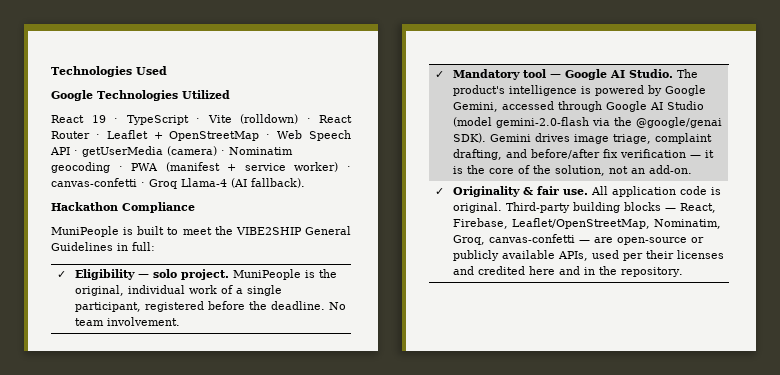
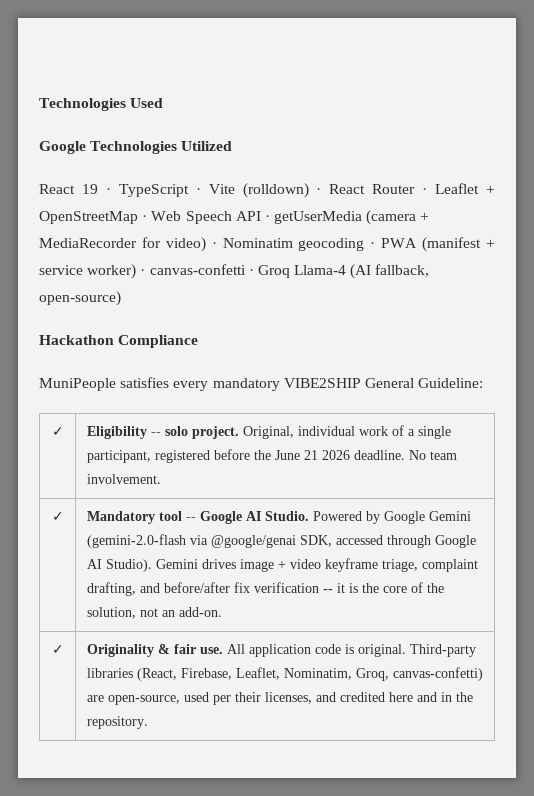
[167,146,217,156] (camera) -> [366,210,430,225] [39,237,206,252] (camera + MediaRecorder for video)
[251,178,305,188] fallback). -> [375,264,430,277] [39,291,121,306] fallback, open-source)
[123,226,351,235] [51,242,155,251] is built to meet the VIBE2SHIP General Guidelines in full: -> [120,377,484,391] satisfies every mandatory VIBE2SHIP General Guideline:
[137,274,149,278] — -> [150,432,161,436] --
[232,269,337,280] [74,285,124,296] MuniPeople is the original, -> [242,426,294,439] Original,
(267, 305) none -> [274,450,350,460] June 21 2026
[549,74,561,78] — -> [185,517,196,521] --
[676,69,698,78] [452,85,706,96] [452,101,704,112] [452,117,722,128] [452,133,609,144] The product's intelligence is powered by Google Gemini, accessed through Google AI Studio (model gemini-2.0-flash via the @google/genai SDK). Gemini drives image -> [312,511,471,524] [86,534,476,548] [86,558,378,572] Powered by Google Gemini (gemini-2.0-flash via @google/genai SDK, accessed through Google AI Studio). Gemini drives image + video keyframe
[689,155,701,158] — -> [322,589,333,593] --
[572,202,716,213] [452,218,721,229] [452,234,704,245] [452,250,588,261] building blocks — React, Firebase, Leaflet/OpenStreetMap, Nominatim, Groq, canvas-confetti — are open-source or publicly available APIs, -> [86,667,483,681] [86,695,180,705] libraries (React, Firebase, Leaflet, Nominatim, Groq, canvas-confetti) are open-source,
[676,250,724,259] licenses -> [264,692,312,704] licenses,

